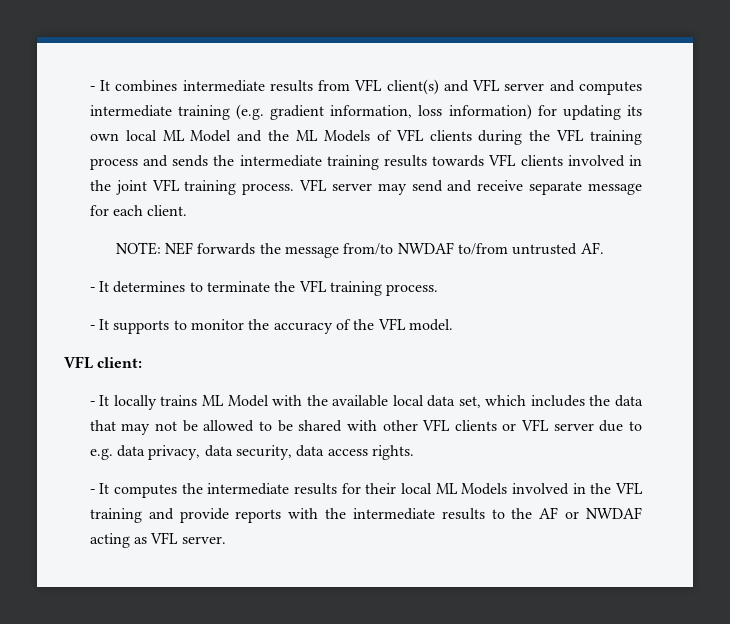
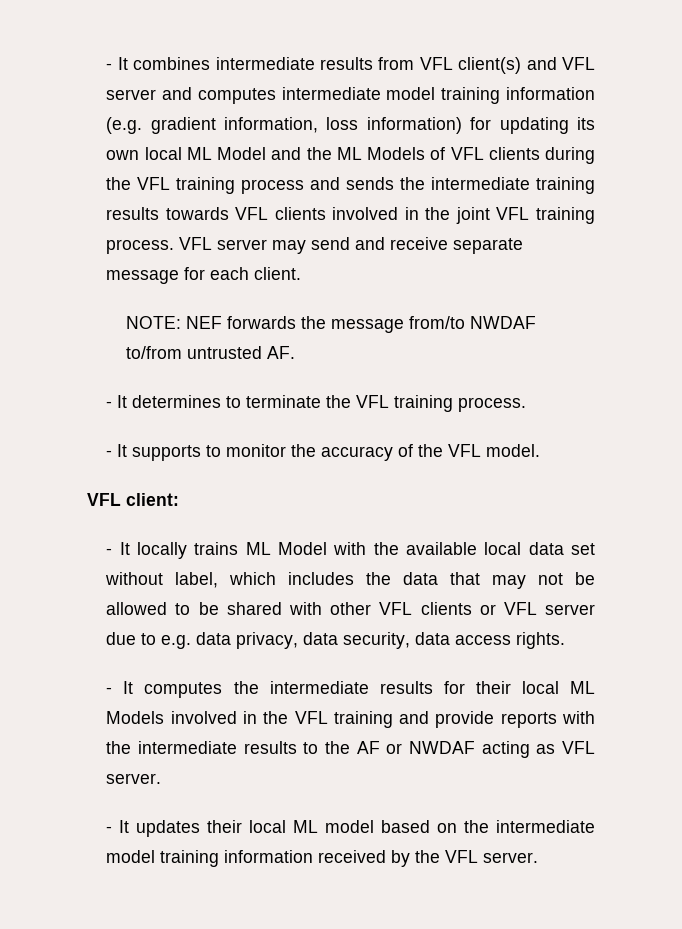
[177,105,230,120] training -> [386,87,595,104] model training information
[458,396,481,408] set, -> [571,543,595,555] [105,572,219,588] set without label,
(226, 540) none -> [106,820,595,837] [106,850,539,867] // - It updates their local ML model based on the intermediate model training information received by the VFL server.

